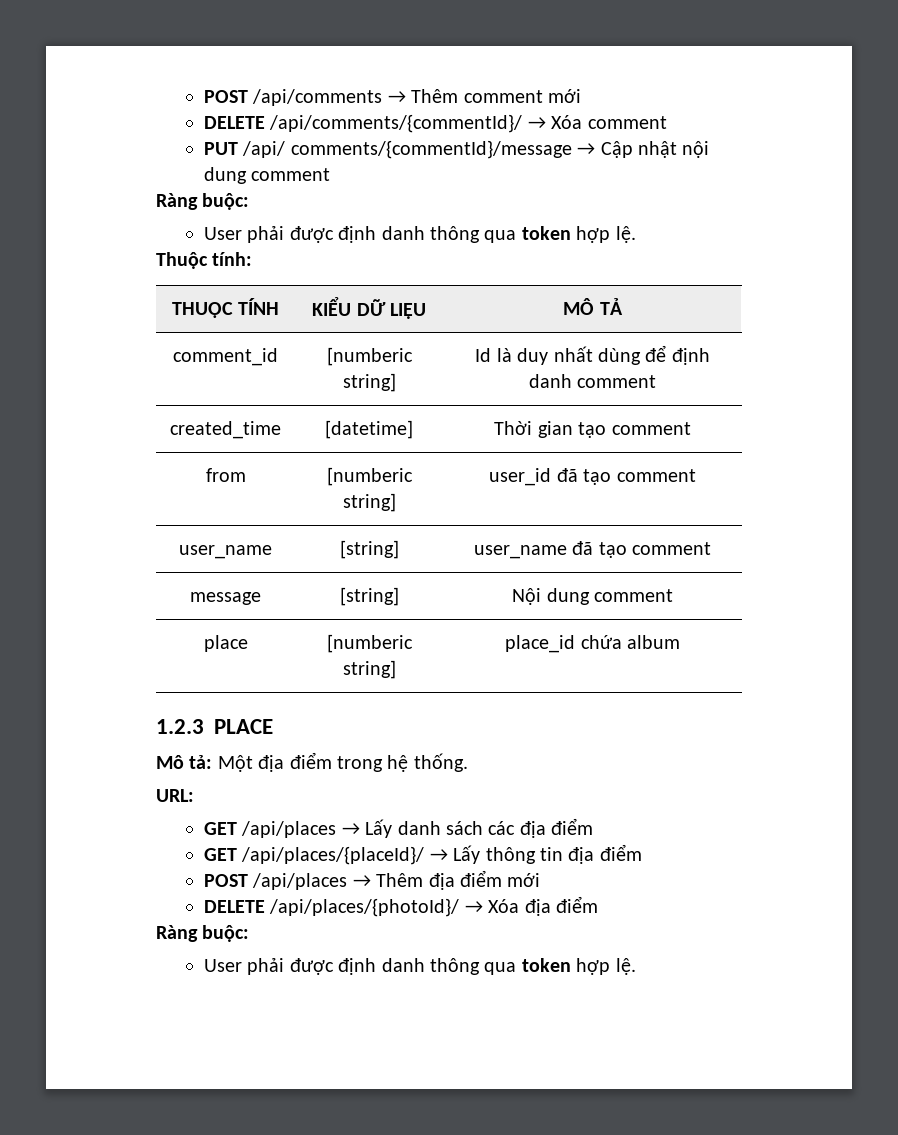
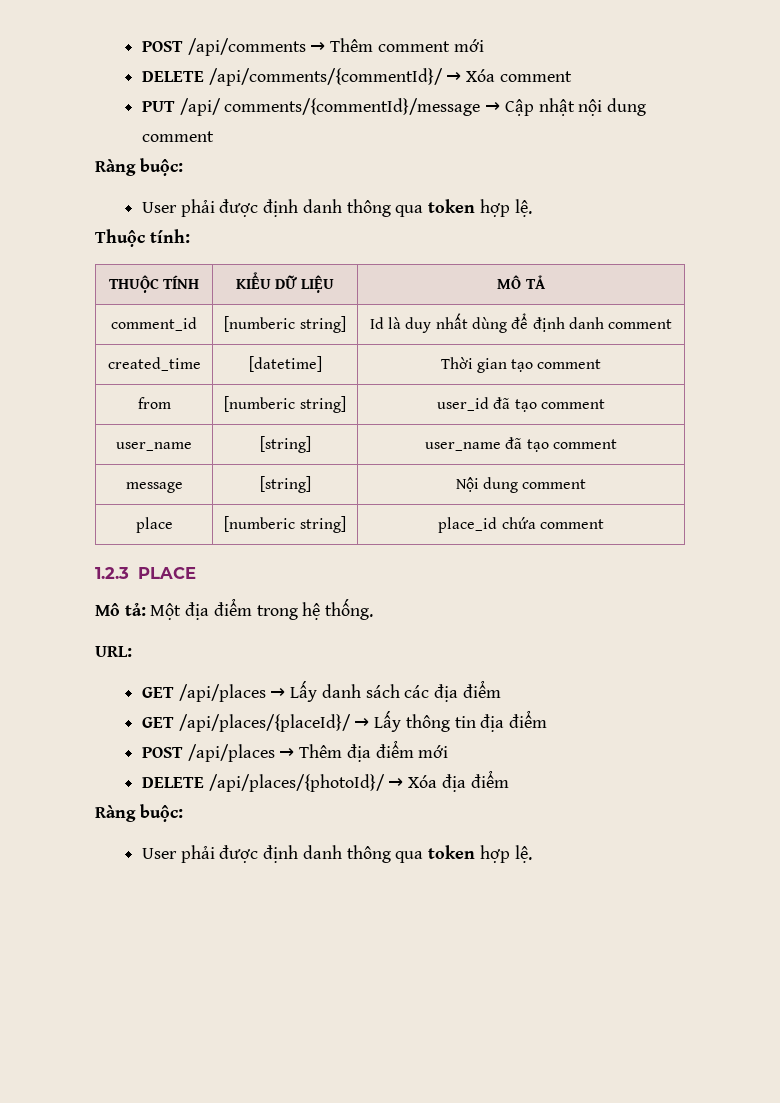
[626,635,680,649] album -> [539,519,604,529] comment

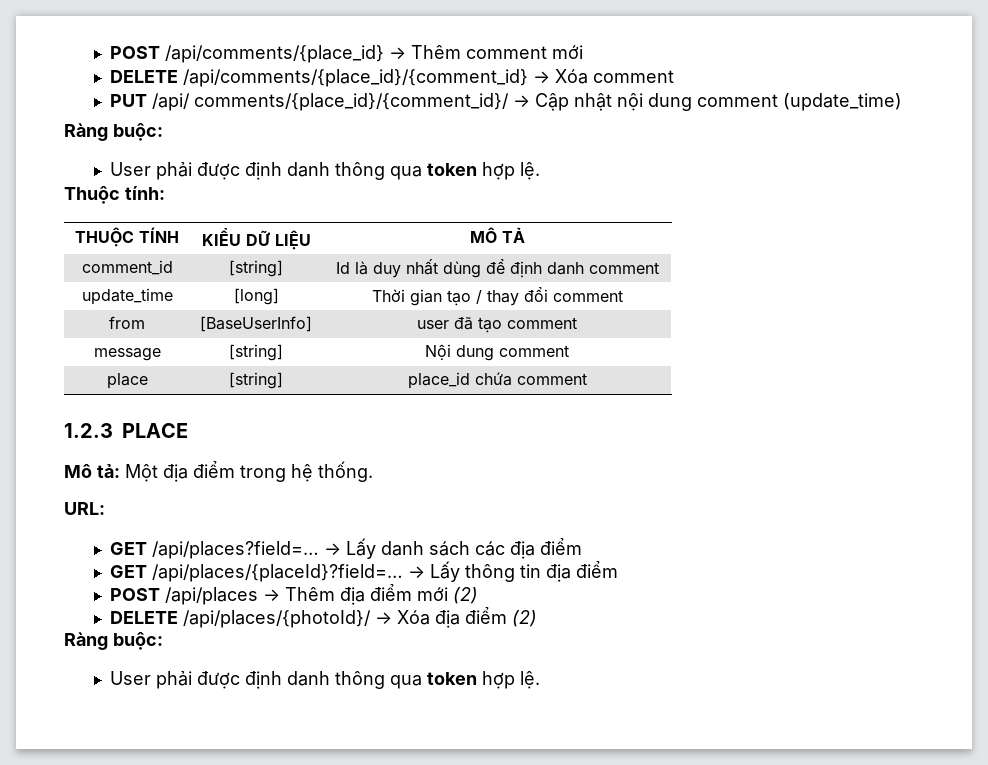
[141,38,306,56] POST /api/comments -> [109,45,384,63] POST /api/comments/{place_id}
[208,68,443,86] /api/comments/{commentId}/ -> [182,69,528,87] /api/comments/{place_id}/{comment_id}
[224,98,481,116] comments/{commentId}/message -> [193,93,509,111] comments/{place_id}/{comment_id}/
(214, 136) none -> [782,93,902,111] (update_time)
[224,316,346,333] [numberic string] -> [228,260,283,277] [string]
[107,357,201,371] [248,356,322,372] created_time | [datetime] -> [81,288,173,305] [233,288,279,305] update_time | [long]
(534, 365) none -> [475,287,548,306] / thay đổi
[224,396,346,413] [437,397,605,412] [116,442,192,451] [259,436,311,453] [425,442,502,451] [numberic string] | user_id đã tạo comment // user_name | [string] | user_name -> [200,316,312,332] [417,320,449,329] [BaseUserInfo] | user
[224,516,346,533] [numberic string] -> [228,372,283,389] [string]
[178,684,266,702] /api/places -> [151,541,319,559] /api/places?field=…
[178,714,351,732] /api/places/{placeId}/ -> [151,564,403,582] /api/places/{placeId}?field=…
(449, 751) none -> [452,587,478,604] (2)
(509, 779) none -> [511,610,537,627] (2)

